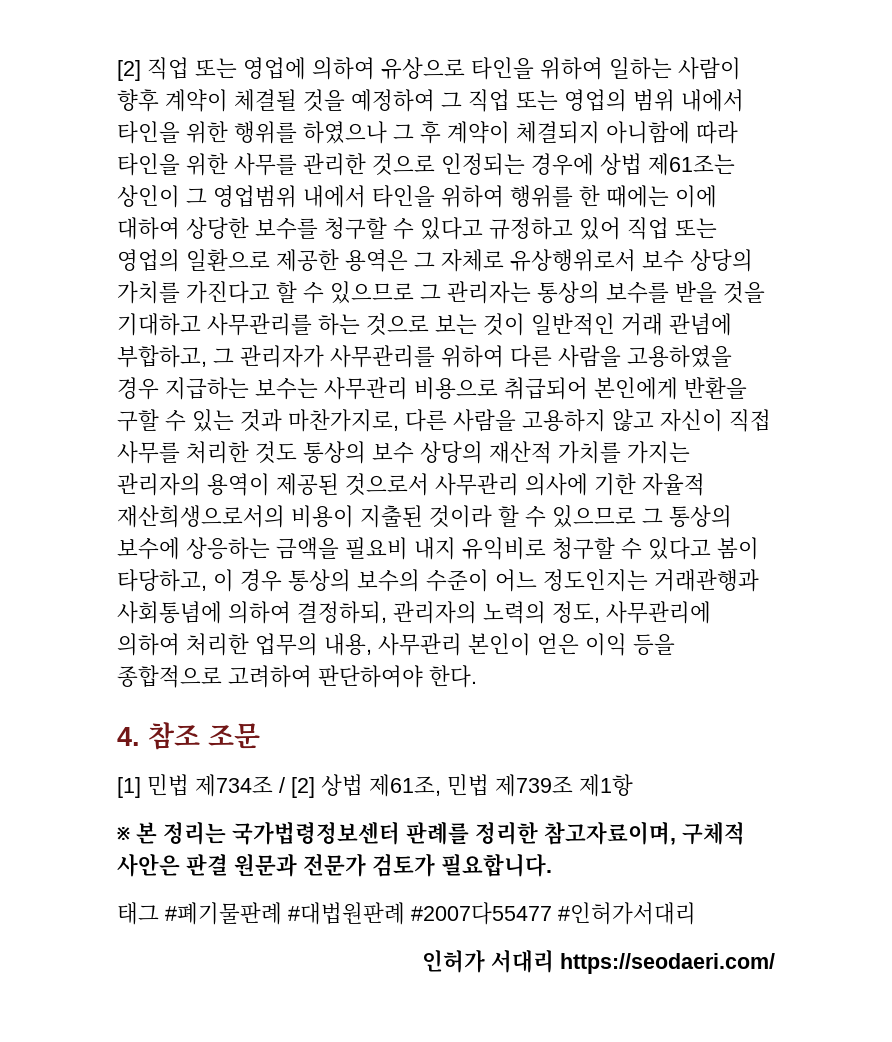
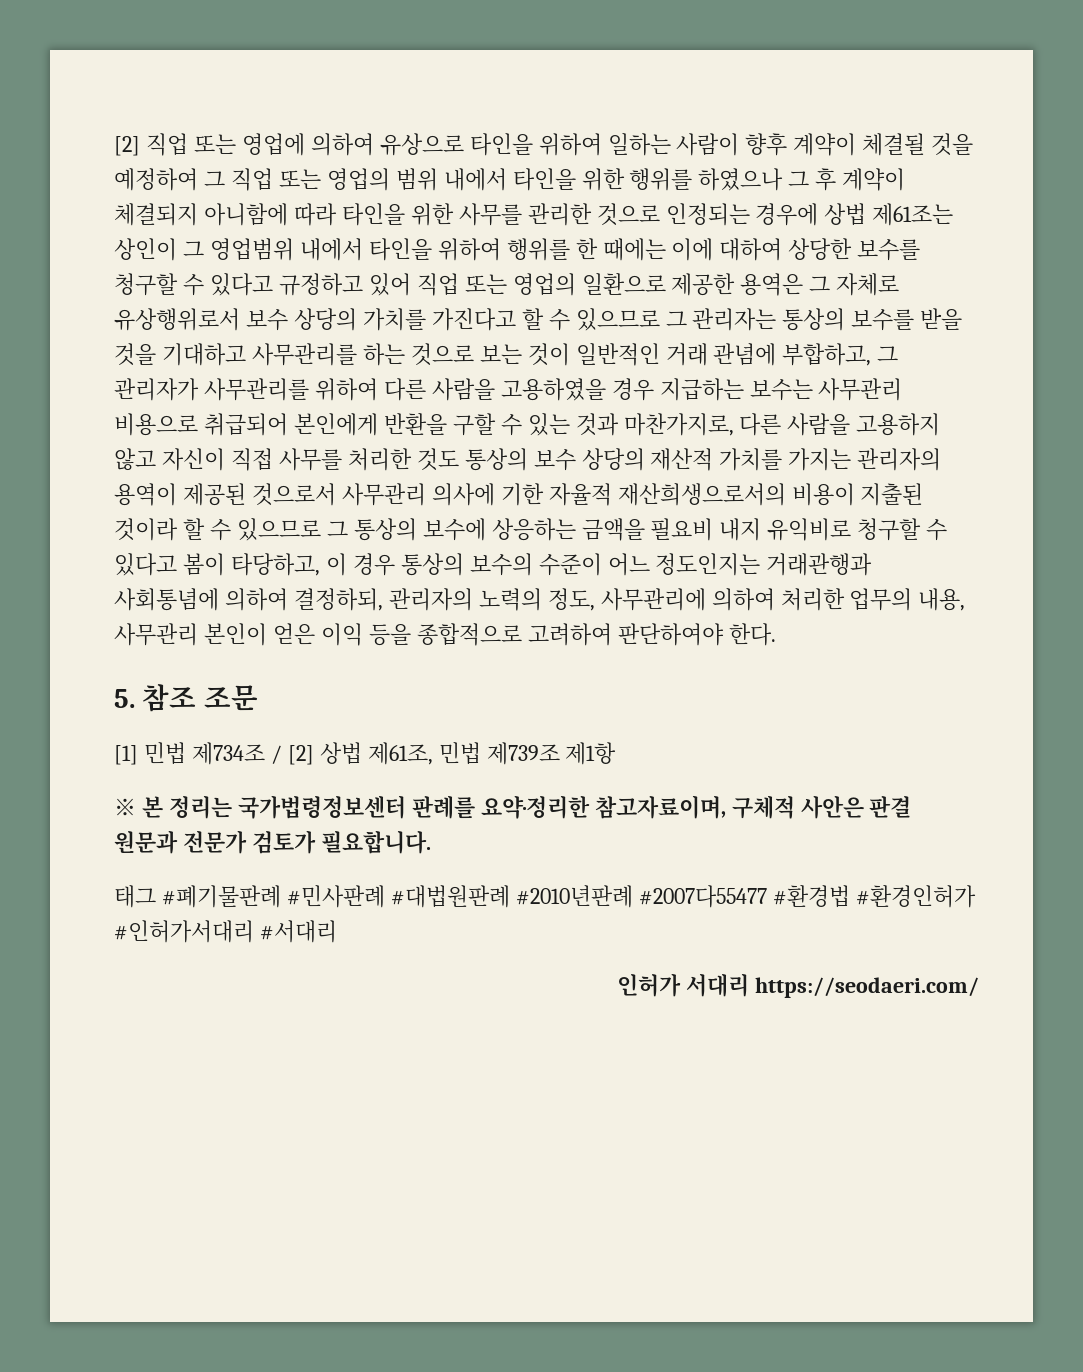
[117,727,140,746] 4. -> [114,689,135,708] 5.
[475,822,538,845] 정리한 -> [480,796,590,819] 요약·정리한
[288,902,552,925] #대법원판례 #2007다55477 -> [286,885,976,908] #민사판례 #대법원판례 #2010년판례 #2007다55477 #환경법 #환경인허가
(696, 913) none -> [259,920,337,943] #서대리

